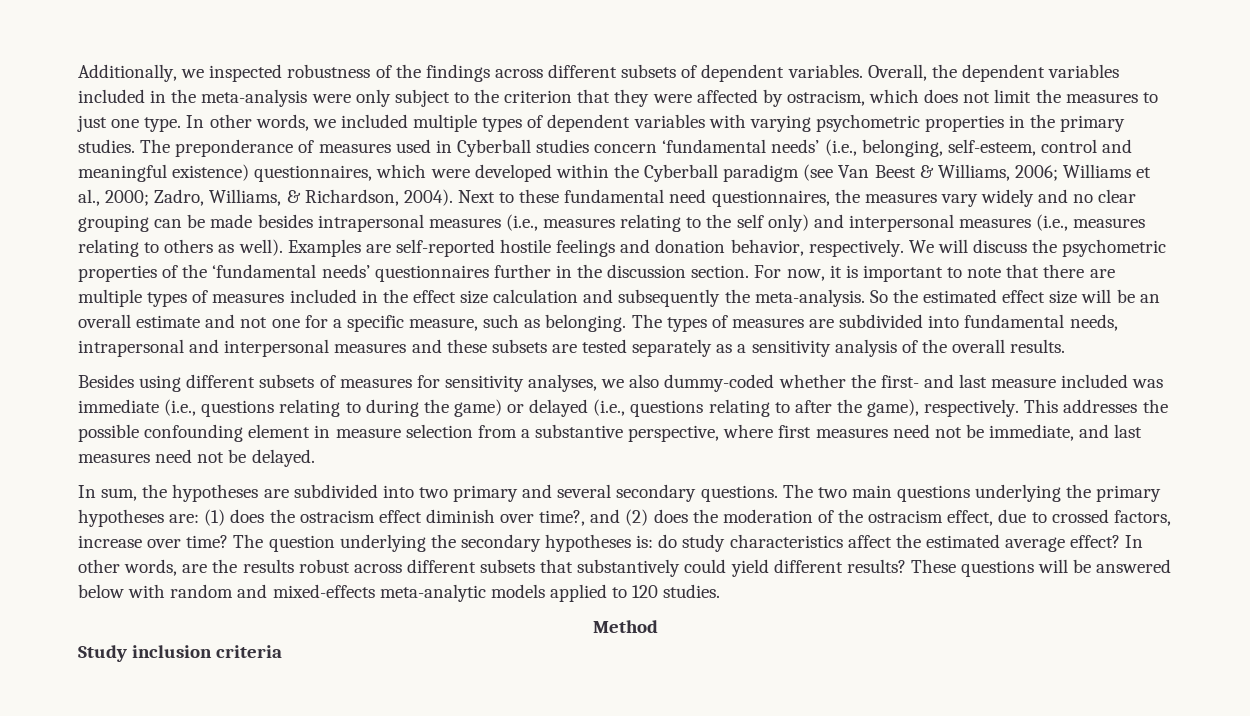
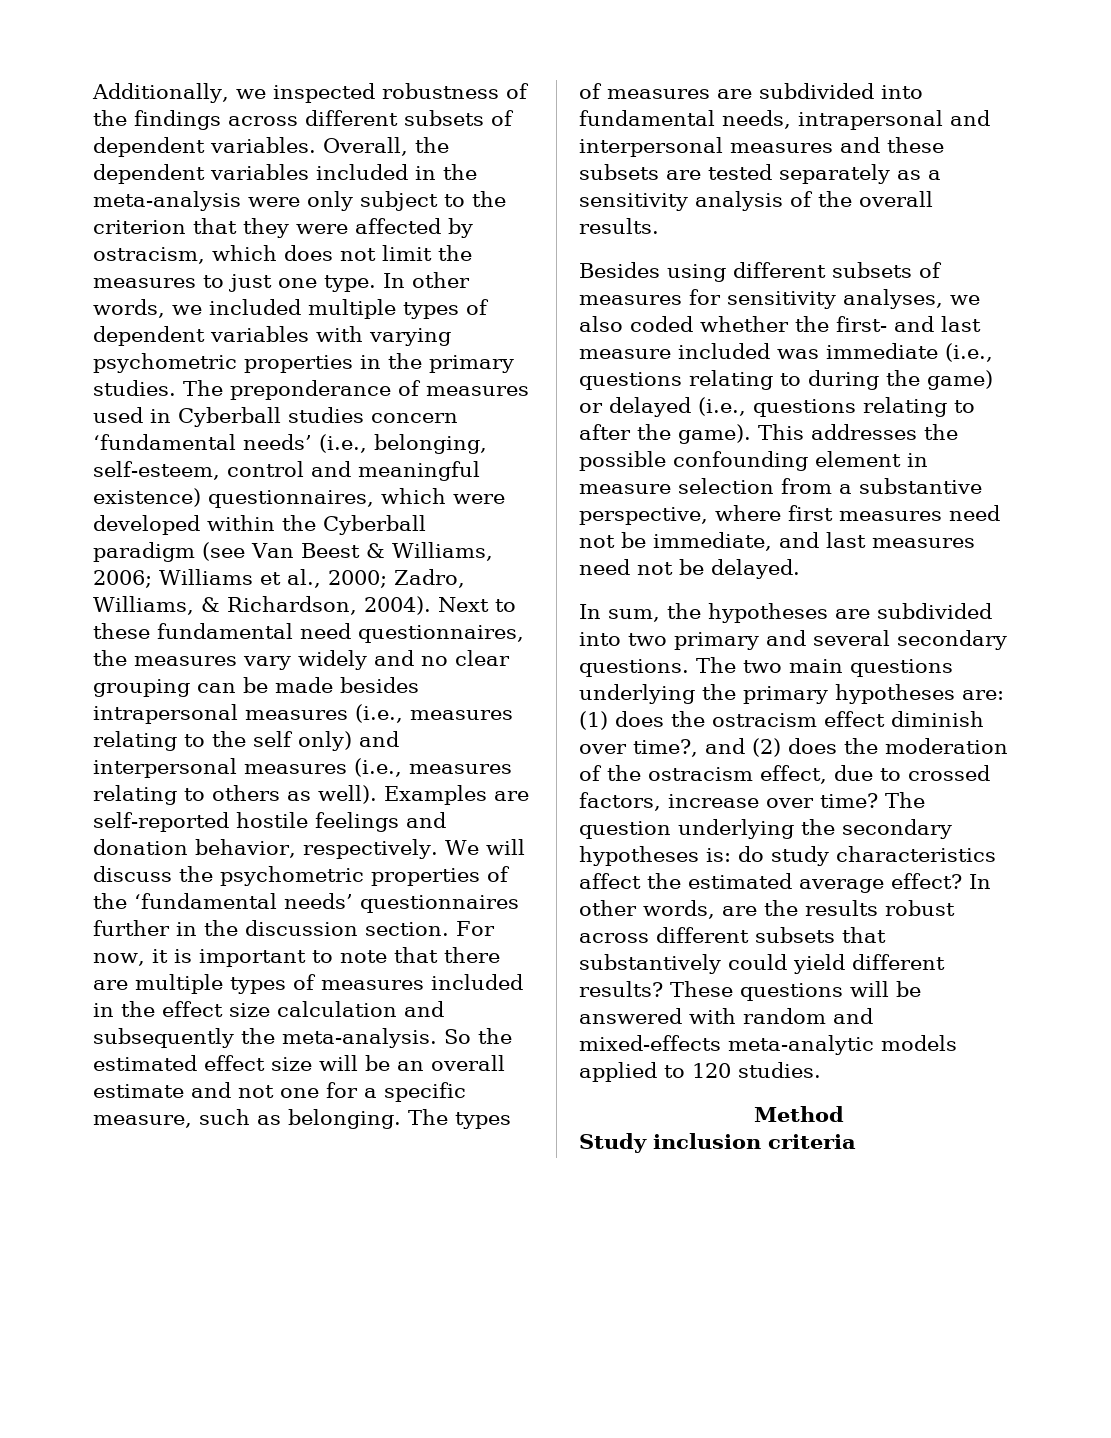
[664,374,775,392] dummy-coded -> [630,316,693,332] coded
[867,399,1020,417] game), respectively. -> [678,424,751,444] game).
[78,584,124,598] below -> (682, 1016) none

